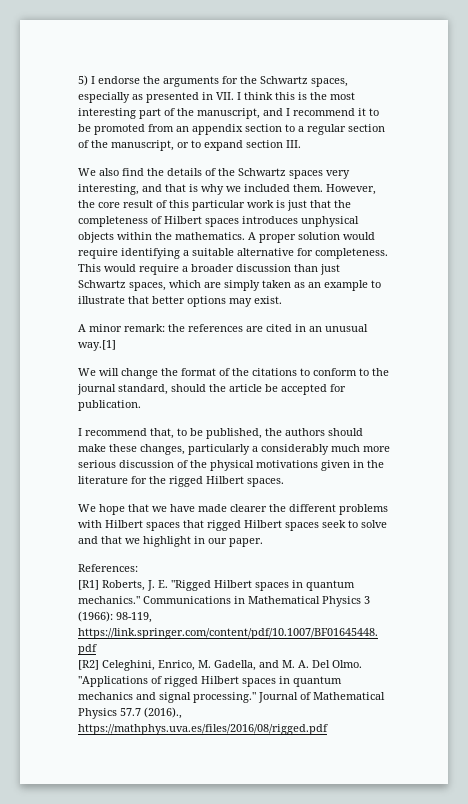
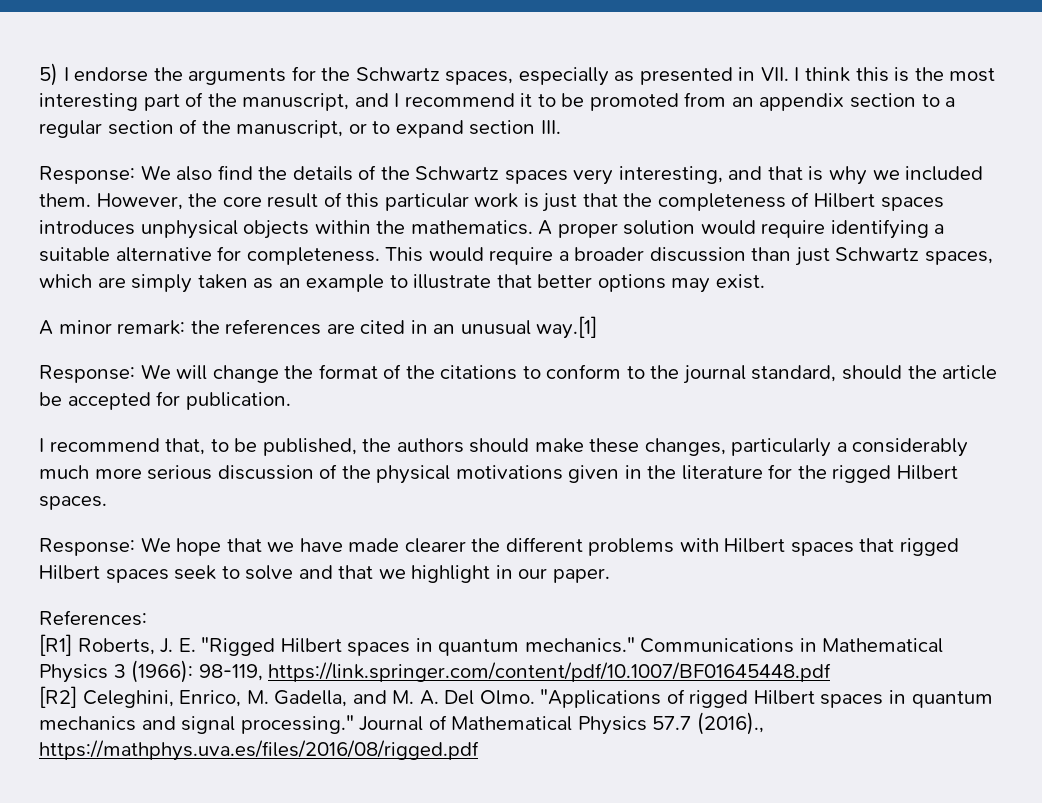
(301, 144) none -> [39,166,135,184] Response:
(116, 345) none -> [39,365,135,383] Response:
(284, 482) none -> [39,538,135,556] Response:

